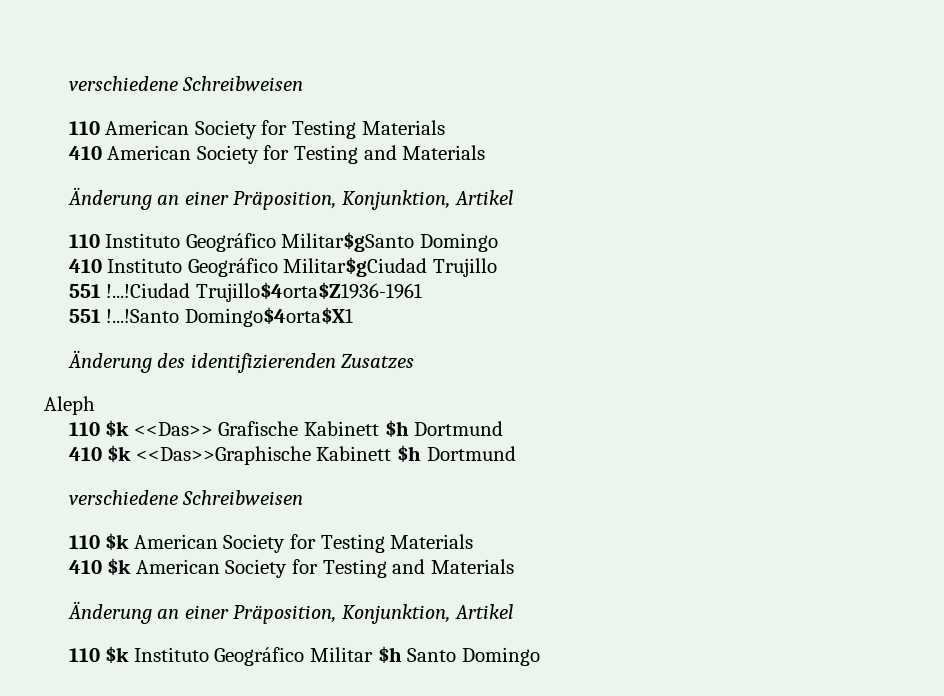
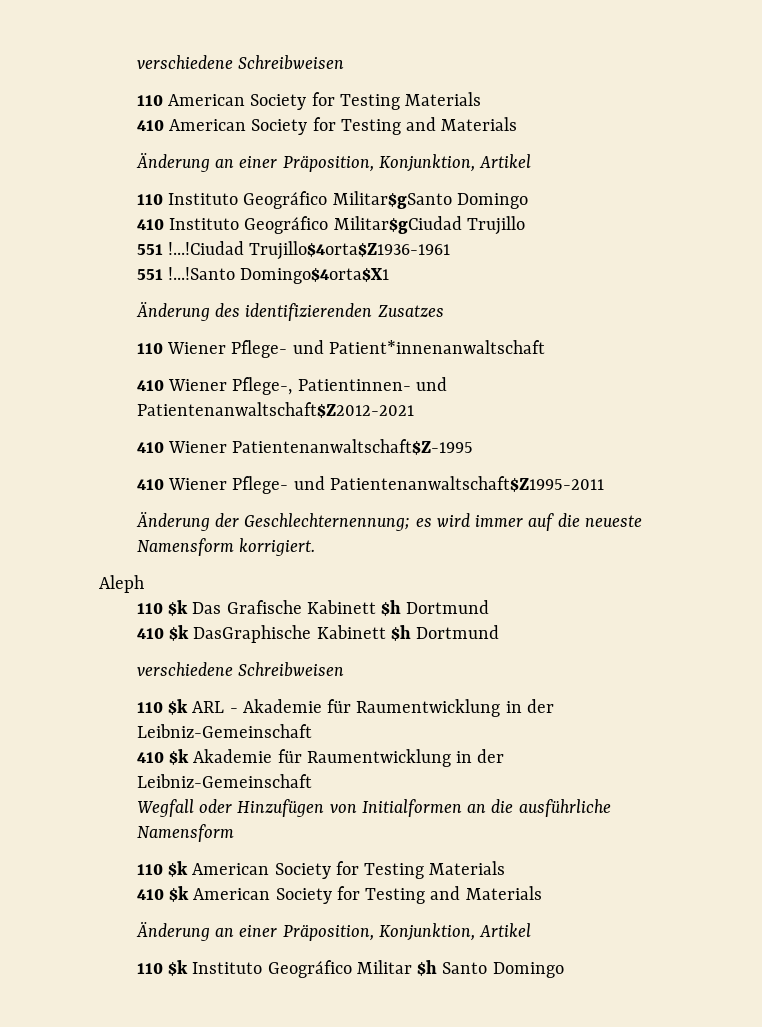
(415, 361) none -> [136,340,545,358] [136,377,447,395] [136,402,414,418] [136,439,474,455] [136,476,604,494] [135,511,642,531] [136,538,316,556] // 110 Wiener Pflege- und Patient*innenanwaltschaft // 410 Wiener Pflege-, Patientinnen- und Patientenanwaltschaft$Z2012-2021 // 410 Wiener Patientenanwaltschaft$Z-1995 // 410 Wiener Pflege- und Patientenanwaltschaft$Z1995-2011 // Änderung der Geschlechternennung; es wird immer auf die neueste Namensform korrigiert.
[133,422,213,436] <<Das>> -> [192,602,222,614] Das
[135,446,311,465] <<Das>>Graphische -> [193,625,312,643] DasGraphische
(304, 497) none -> [136,699,554,717] [136,724,312,738] [136,749,505,767] [136,774,312,788] [136,799,611,817] [136,824,234,842] // 110 $k ARL - Akademie für Raumentwicklung in der Leibniz-Gemeinschaft // 410 $k Akademie für Raumentwicklung in der Leibniz-Gemeinschaft // Wegfall oder Hinzufügen von Initialformen an die ausführliche Namensform

